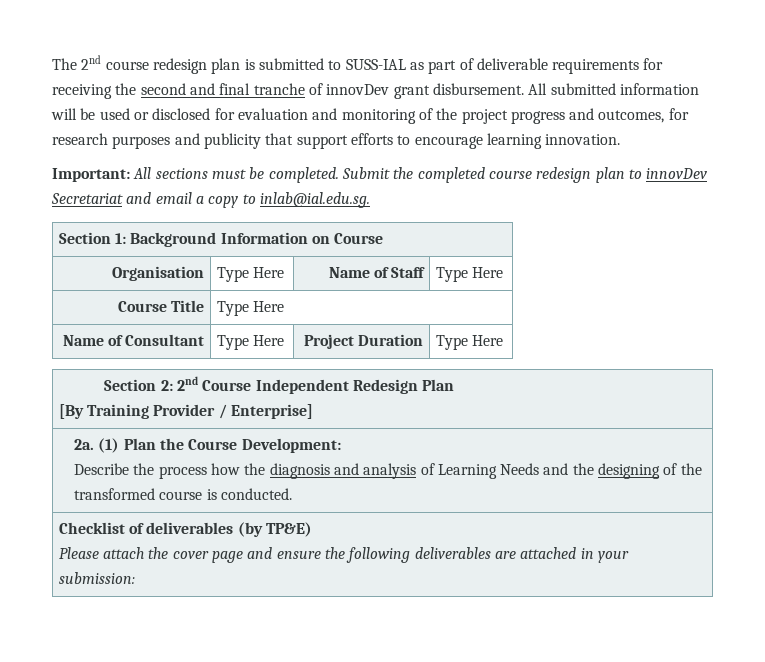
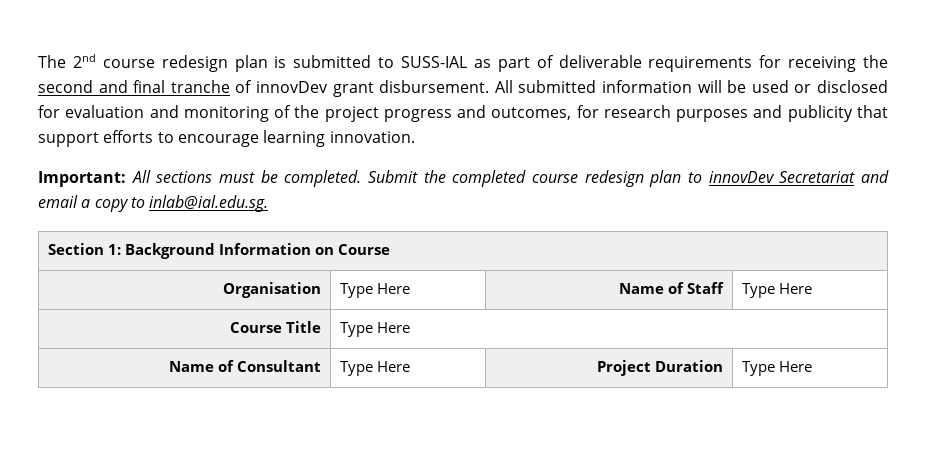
[104,376,455,394] [58,404,314,419] [73,438,341,453] [73,463,702,479] [73,488,292,500] [58,522,313,537] [58,547,629,563] [58,572,135,584] // Section 2: 2nd Course Independent Redesign Plan // [By Training Provider / Enterprise] // 2a. (1) Plan the Course Development: // Describe the process how the diagnosis and analysis of Learning Needs and the designing of the transformed course is conducted. // Checklist of deliverables (by TP&E) // Please attach the cover page and ensure the following deliverables are attached in your submission: -> (813, 366) none

